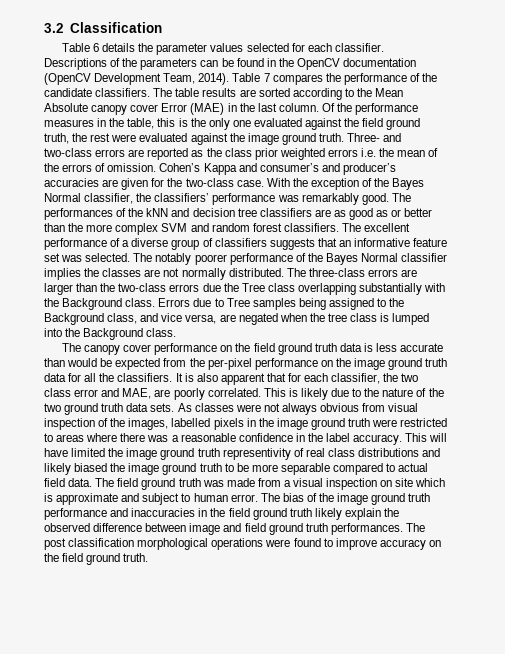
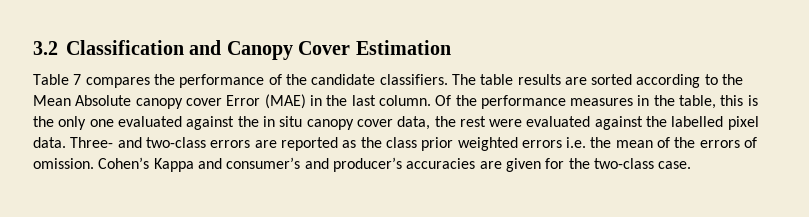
[61,43,384,55] [44,58,417,70] [44,73,230,85] // Table 6 details the parameter values selected for each classifier. Descriptions of the parameters can be found in the OpenCV documentation (OpenCV Development Team, 2014). -> [189,40,451,60] and Canopy Cover Estimation //
[362,118,421,130] [44,133,69,144] field ground truth, -> [262,116,431,130] in situ canopy cover data,
[247,133,344,145] image ground truth. -> [671,116,759,130] [33,137,66,148] labelled pixel data.
[266,178,425,190] [44,193,411,205] [44,208,433,220] [44,223,411,235] [44,238,448,250] [44,253,448,265] [44,268,418,280] [44,283,446,295] [44,298,405,310] [44,313,430,325] [44,328,177,340] [61,343,444,355] [44,358,448,370] [44,373,419,385] [44,388,444,400] [44,403,419,415] [44,418,448,430] [44,433,448,445] [44,448,441,460] [44,463,429,475] [44,478,446,490] [44,493,431,505] [44,508,400,520] [44,523,425,535] [44,538,441,550] [44,553,149,565] With the exception of the Bayes Normal classifier, the classifiers’ performance was remarkably good. The performances of the kNN and decision tree classifiers are as good as or better than the more complex SVM and random forest classifiers. The excellent performance of a diverse group of classifiers suggests that an informative feature set was selected. The notably poorer performance of the Bayes Normal classifier implies the classes are not normally distributed. The three-class errors are larger than the two-class errors due the Tree class overlapping substantially with the Background class. Errors due to Tree samples being assigned to the Background class, and vice versa, are negated when the tree class is lumped into the Background class. // The canopy cover performance on the field ground truth data is less accurate than would be expected from the per-pixel performance on the image ground truth data for all the classifiers. It is also apparent that for each classifier, the two class error and MAE, are poorly correlated. This is likely due to the nature of the two ground truth data sets. As classes were not always obvious from visual inspection of the images, labelled pixels in the image ground truth were restricted to areas where there was a reasonable confidence in the label accuracy. This will have limited the image ground truth representivity of real class distributions and likely biased the image ground truth to be more separable compared to actual field data. The field ground truth was made from a visual inspection on site which is approximate and subject to human error. The bias of the image ground truth performance and inaccuracies in the field ground truth likely explain the observed difference between image and field ground truth performances. The post classification morphological operations were found to improve accuracy on the field ground truth. -> (692, 165) none

